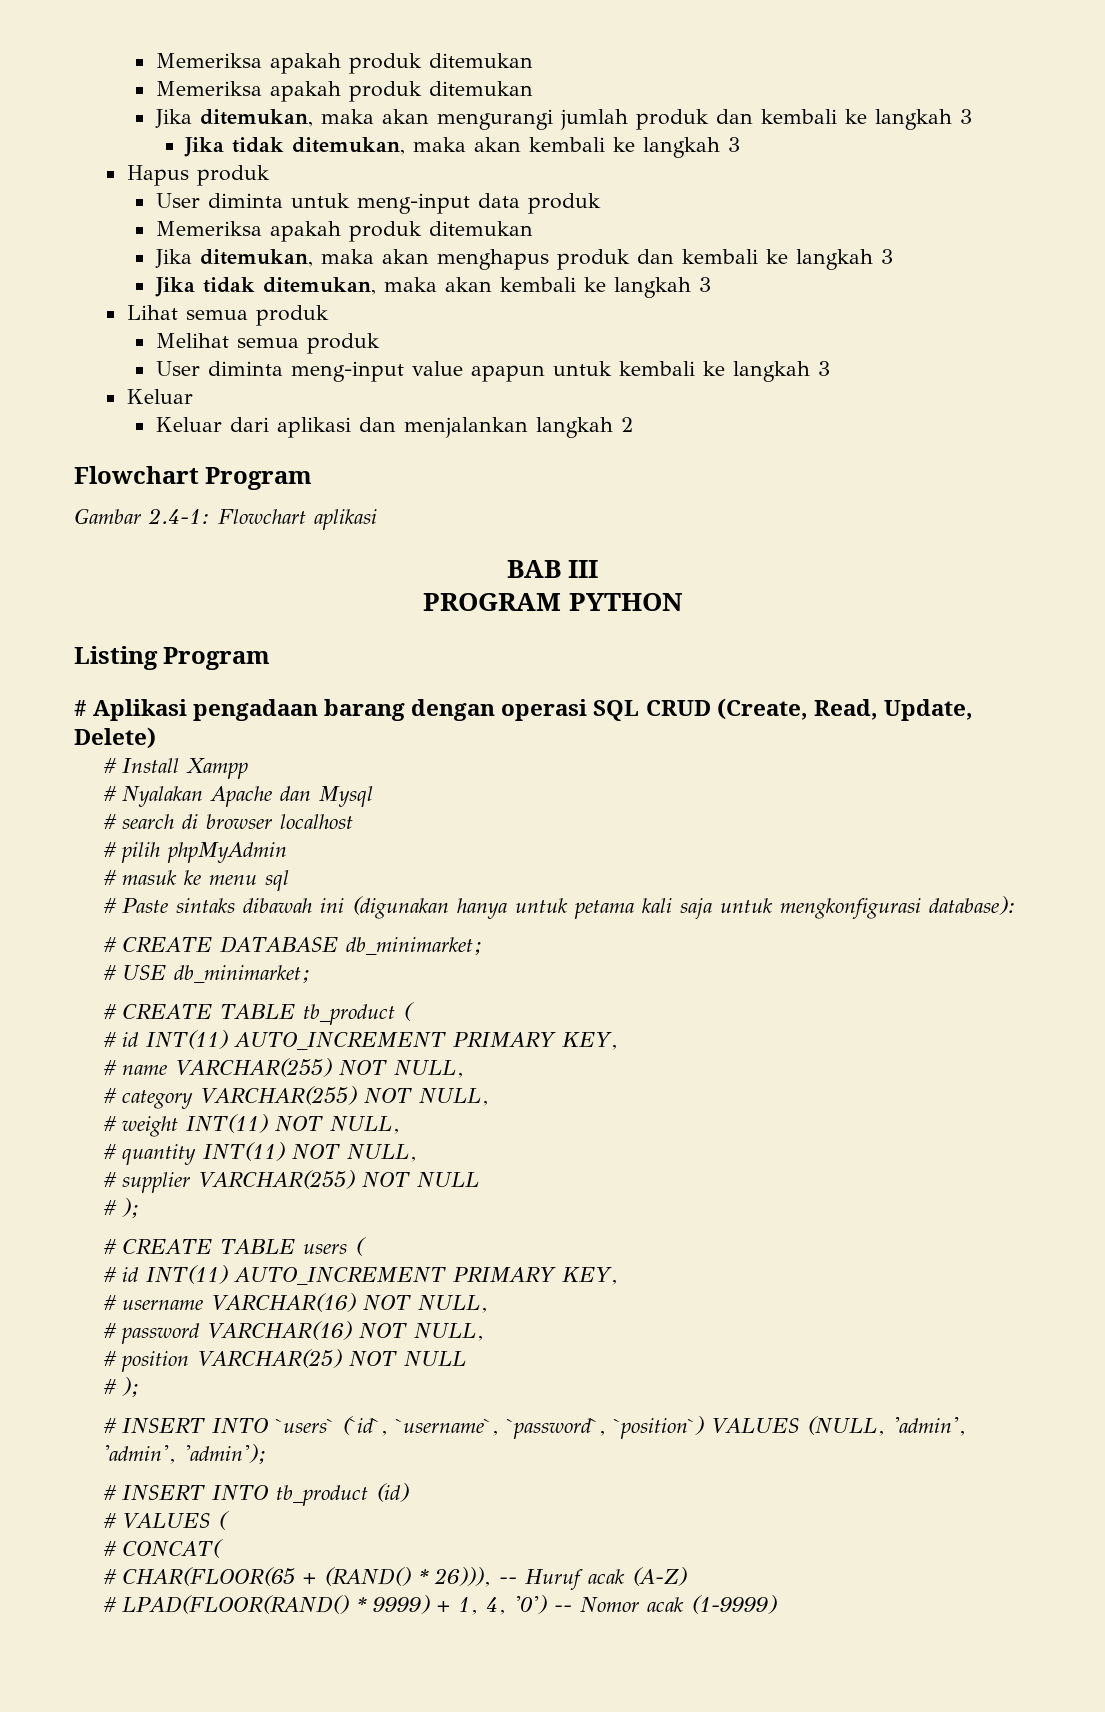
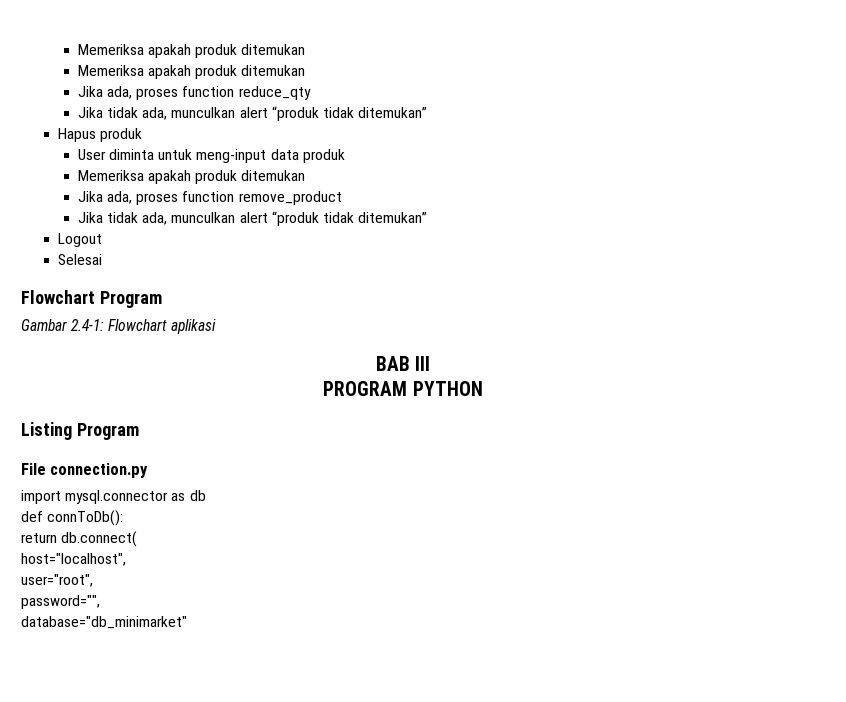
[199,109,972,130] [183,137,740,158] ditemukan, maka akan mengurangi jumlah produk dan kembali ke langkah 3 // Jika tidak ditemukan, maka akan kembali ke langkah 3 -> [107,86,311,100] [77,106,428,121] ada, proses function reduce_qty // Jika tidak ada, munculkan alert “produk tidak ditemukan”
[199,249,893,270] [154,277,711,298] [126,305,329,326] [155,333,380,354] [155,361,830,382] [126,389,193,404] [155,417,633,438] ditemukan, maka akan menghapus produk dan kembali ke langkah 3 // Jika tidak ditemukan, maka akan kembali ke langkah 3 // Lihat semua produk // Melihat semua produk // User diminta meng-input value apapun untuk kembali ke langkah 3 // Keluar // Keluar dari aplikasi dan menjalankan langkah 2 -> [107,191,342,205] [77,211,428,226] [57,233,102,247] [57,254,102,265] ada, proses function remove_product // Jika tidak ada, munculkan alert “produk tidak ditemukan” // Logout // Selesai
[74,698,973,721] [74,727,156,749] [103,758,249,779] [103,786,374,807] [103,814,354,829] [103,842,288,863] [103,870,290,891] [103,896,1017,919] [103,936,484,955] [103,965,312,983] [103,1002,416,1025] [103,1030,619,1050] [103,1058,465,1078] [103,1086,490,1109] [103,1114,401,1137] [103,1142,418,1165] [103,1170,480,1193] [103,1198,141,1218] [103,1237,368,1256] [103,1265,619,1285] [103,1293,489,1313] [103,1321,485,1344] [103,1349,467,1372] [103,1377,141,1397] [103,1416,967,1439] [103,1444,268,1464] [103,1483,410,1506] [103,1511,231,1530] [103,1539,225,1558] [103,1567,688,1590] [103,1595,778,1615] # Aplikasi pengadaan barang dengan operasi SQL CRUD (Create, Read, Update, Delete) // # Install Xampp // # Nyalakan Apache dan Mysql // # search di browser localhost // # pilih phpMyAdmin // # masuk ke menu sql // # Paste sintaks dibawah ini (digunakan hanya untuk petama kali saja untuk mengkonfigurasi database): // # CREATE DATABASE db_minimarket; // # USE db_minimarket; // # CREATE TABLE tb_product ( // # id INT(11) AUTO_INCREMENT PRIMARY KEY, // # name VARCHAR(255) NOT NULL, // # category VARCHAR(255) NOT NULL, // # weight INT(11) NOT NULL, // # quantity INT(11) NOT NULL, // # supplier VARCHAR(255) NOT NULL // # ); // # CREATE TABLE users ( // # id INT(11) AUTO_INCREMENT PRIMARY KEY, // # username VARCHAR(16) NOT NULL, // # password VARCHAR(16) NOT NULL, // # position VARCHAR(25) NOT NULL // # ); // # INSERT INTO `users` (`id`, `username`, `password`, `position`) VALUES (NULL, 'admin', 'admin', 'admin'); // # INSERT INTO tb_product (id) // # VALUES ( // # CONCAT( // # CHAR(FLOOR(65 + (RAND() * 26))), -- Huruf acak (A-Z) // # LPAD(FLOOR(RAND() * 9999) + 1, 4, '0') -- Nomor acak (1-9999) -> [21,463,149,478] [21,490,206,504] [21,510,124,526] [21,531,138,547] [21,553,126,566] [21,574,93,587] [21,595,100,609] [21,616,187,629] File connection.py // import mysql.connector as db // def connToDb(): // return db.connect( // host="localhost", // user="root", // password="", // database="db_minimarket"

